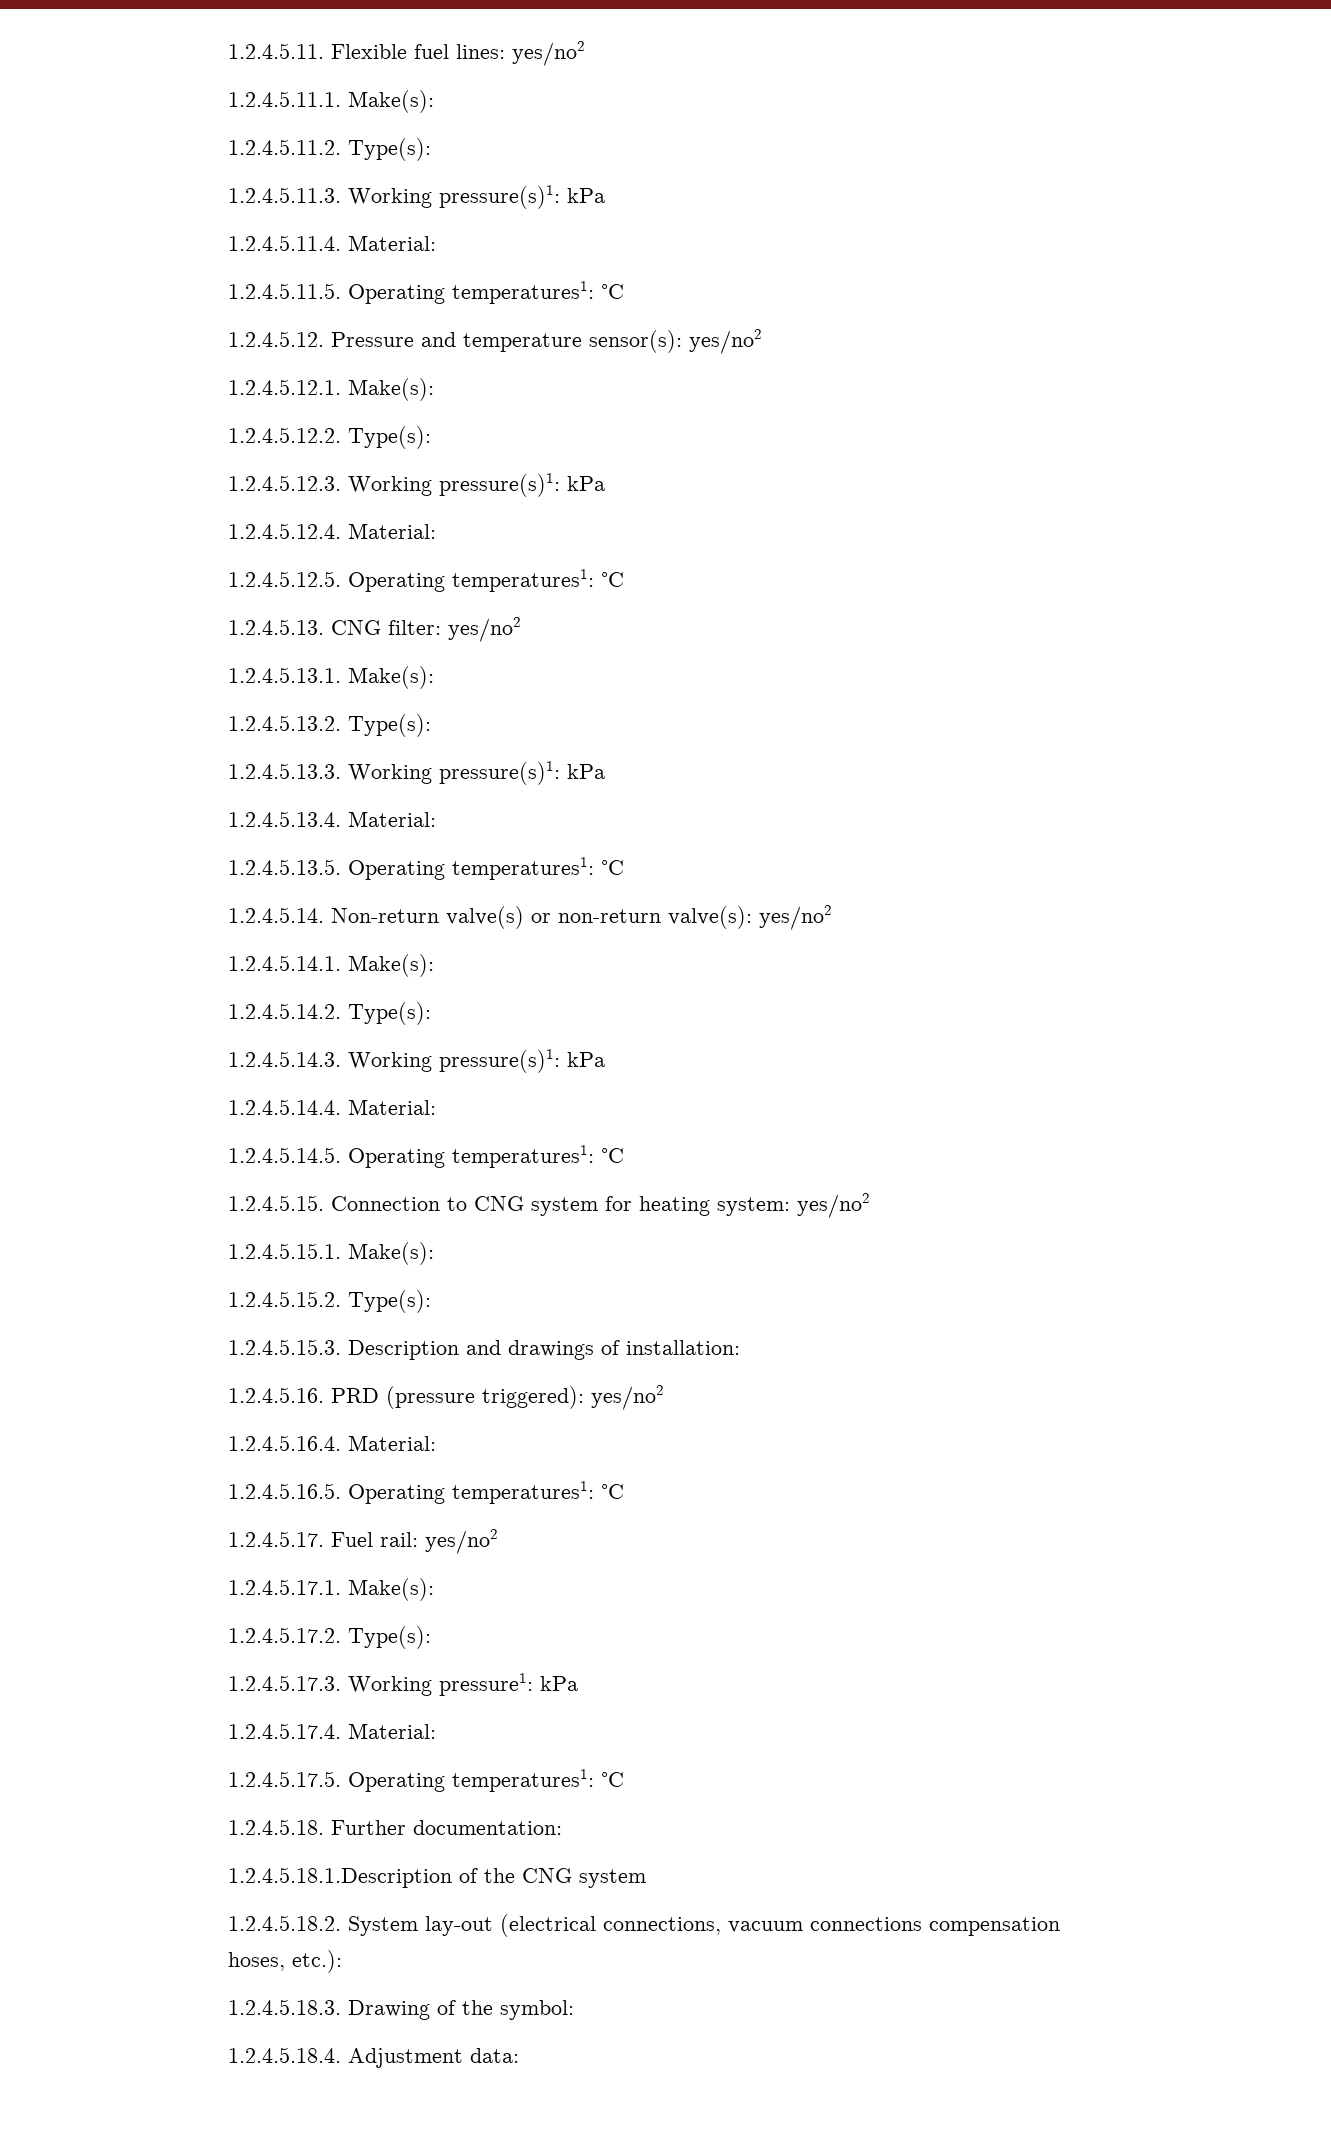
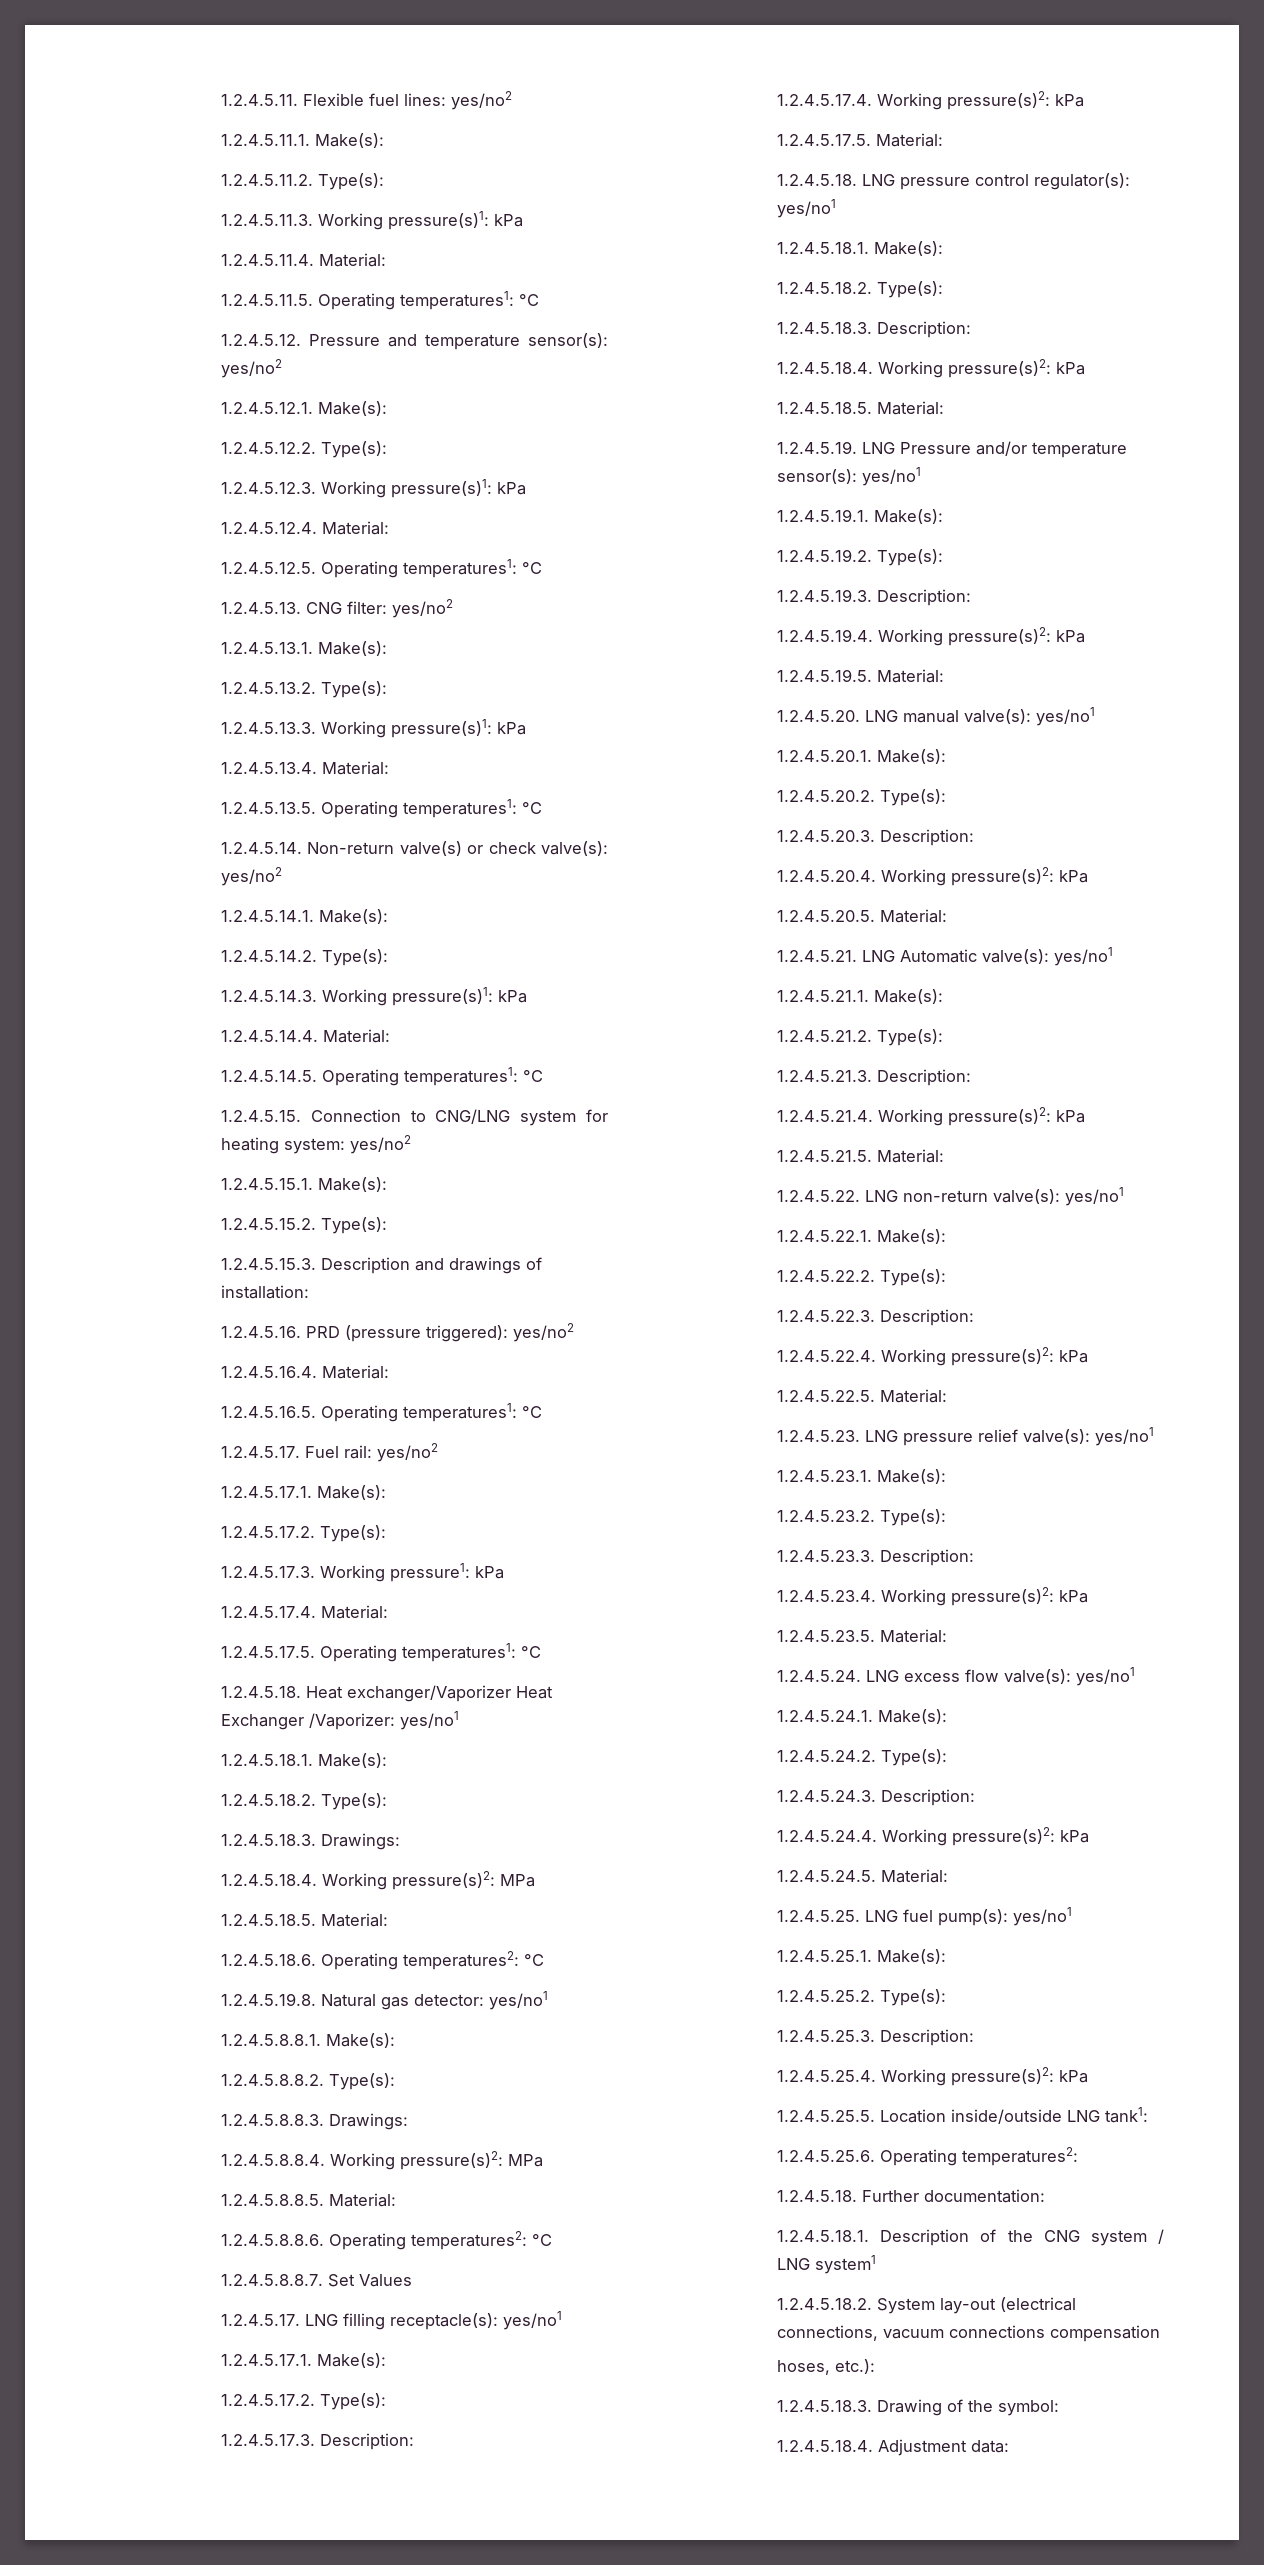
[557,909,661,923] non-return -> [488,842,536,854] check
[473,1196,524,1211] CNG -> [435,1109,511,1124] CNG/LNG
(624, 1779) none -> [221,1685,554,1702] [221,1711,460,1730] [221,1753,388,1768] [221,1793,388,1810] [221,1833,401,1850] [221,1871,536,1890] [221,1913,389,1927] [221,1951,545,1970] [221,1991,549,2010] [221,2033,396,2048] [221,2073,396,2090] [221,2113,409,2130] [221,2151,544,2170] [221,2193,397,2207] [221,2231,553,2250] [221,2274,413,2287] [221,2311,563,2330] [221,2353,387,2368] [221,2393,387,2410] [221,2433,415,2450] [777,91,1085,110] [777,133,944,147] [777,173,1131,190] [777,199,837,218] [777,241,944,256] [777,281,944,298] [777,321,972,338] [777,359,1086,378] [777,401,945,415] [777,441,1128,458] [777,467,922,486] [777,509,944,524] [777,549,944,566] [777,589,972,606] [777,627,1086,646] [777,669,945,683] [777,707,1096,726] [777,749,947,764] [777,789,947,806] [777,829,975,846] [777,867,1089,886] [777,909,948,923] [777,947,1114,966] [777,989,944,1004] [777,1029,944,1046] [777,1069,972,1086] [777,1107,1086,1126] [777,1149,945,1163] [777,1187,1125,1206] [777,1229,947,1244] [777,1269,947,1286] [777,1309,975,1326] [777,1347,1089,1366] [777,1389,948,1403] [777,1427,1155,1446] [777,1469,947,1484] [777,1509,947,1526] [777,1549,975,1566] [777,1587,1089,1606] [777,1629,948,1643] [777,1667,1136,1686] [777,1709,948,1724] [777,1749,948,1766] [777,1789,976,1806] [777,1827,1090,1846] [777,1869,949,1883] [777,1907,1073,1926] [777,1949,947,1964] [777,1989,947,2006] [777,2029,975,2046] [777,2067,1089,2086] [777,2107,1149,2124] [777,2147,1079,2166] // 1.2.4.5.18. Heat exchanger/Vaporizer Heat Exchanger /Vaporizer: yes/no1 // 1.2.4.5.18.1. Make(s): // 1.2.4.5.18.2. Type(s): // 1.2.4.5.18.3. Drawings: // 1.2.4.5.18.4. Working pressure(s)2: MPa // 1.2.4.5.18.5. Material: // 1.2.4.5.18.6. Operating temperatures2: °C // 1.2.4.5.19.8. Natural gas detector: yes/no1 // 1.2.4.5.8.8.1. Make(s): // 1.2.4.5.8.8.2. Type(s): // 1.2.4.5.8.8.3. Drawings: // 1.2.4.5.8.8.4. Working pressure(s)2: MPa // 1.2.4.5.8.8.5. Material: // 1.2.4.5.8.8.6. Operating temperatures2: °C // 1.2.4.5.8.8.7. Set Values // 1.2.4.5.17. LNG filling receptacle(s): yes/no1 // 1.2.4.5.17.1. Make(s): // 1.2.4.5.17.2. Type(s): // 1.2.4.5.17.3. Description: // 1.2.4.5.17.4. Working pressure(s)2: kPa // 1.2.4.5.17.5. Material: // 1.2.4.5.18. LNG pressure control regulator(s): yes/no1 // 1.2.4.5.18.1. Make(s): // 1.2.4.5.18.2. Type(s): // 1.2.4.5.18.3. Description: // 1.2.4.5.18.4. Working pressure(s)2: kPa // 1.2.4.5.18.5. Material: // 1.2.4.5.19. LNG Pressure and/or temperature sensor(s): yes/no1 // 1.2.4.5.19.1. Make(s): // 1.2.4.5.19.2. Type(s): // 1.2.4.5.19.3. Description: // 1.2.4.5.19.4. Working pressure(s)2: kPa // 1.2.4.5.19.5. Material: // 1.2.4.5.20. LNG manual valve(s): yes/no1 // 1.2.4.5.20.1. Make(s): // 1.2.4.5.20.2. Type(s): // 1.2.4.5.20.3. Description: // 1.2.4.5.20.4. Working pressure(s)2: kPa // 1.2.4.5.20.5. Material: // 1.2.4.5.21. LNG Automatic valve(s): yes/no1 // 1.2.4.5.21.1. Make(s): // 1.2.4.5.21.2. Type(s): // 1.2.4.5.21.3. Description: // 1.2.4.5.21.4. Working pressure(s)2: kPa // 1.2.4.5.21.5. Material: // 1.2.4.5.22. LNG non-return valve(s): yes/no1 // 1.2.4.5.22.1. Make(s): // 1.2.4.5.22.2. Type(s): // 1.2.4.5.22.3. Description: // 1.2.4.5.22.4. Working pressure(s)2: kPa // 1.2.4.5.22.5. Material: // 1.2.4.5.23. LNG pressure relief valve(s): yes/no1 // 1.2.4.5.23.1. Make(s): // 1.2.4.5.23.2. Type(s): // 1.2.4.5.23.3. Description: // 1.2.4.5.23.4. Working pressure(s)2: kPa // 1.2.4.5.23.5. Material: // 1.2.4.5.24. LNG excess flow valve(s): yes/no1 // 1.2.4.5.24.1. Make(s): // 1.2.4.5.24.2. Type(s): // 1.2.4.5.24.3. Description: // 1.2.4.5.24.4. Working pressure(s)2: kPa // 1.2.4.5.24.5. Material: // 1.2.4.5.25. LNG fuel pump(s): yes/no1 // 1.2.4.5.25.1. Make(s): // 1.2.4.5.25.2. Type(s): // 1.2.4.5.25.3. Description: // 1.2.4.5.25.4. Working pressure(s)2: kPa // 1.2.4.5.25.5. Location inside/outside LNG tank1: // 1.2.4.5.25.6. Operating temperatures2:
[227,1867,452,1888] 1.2.4.5.18.1.Description -> [777,2229,970,2246] 1.2.4.5.18.1. Description
(646, 1878) none -> [1158,2229,1164,2244] [777,2255,877,2274] / LNG system1

